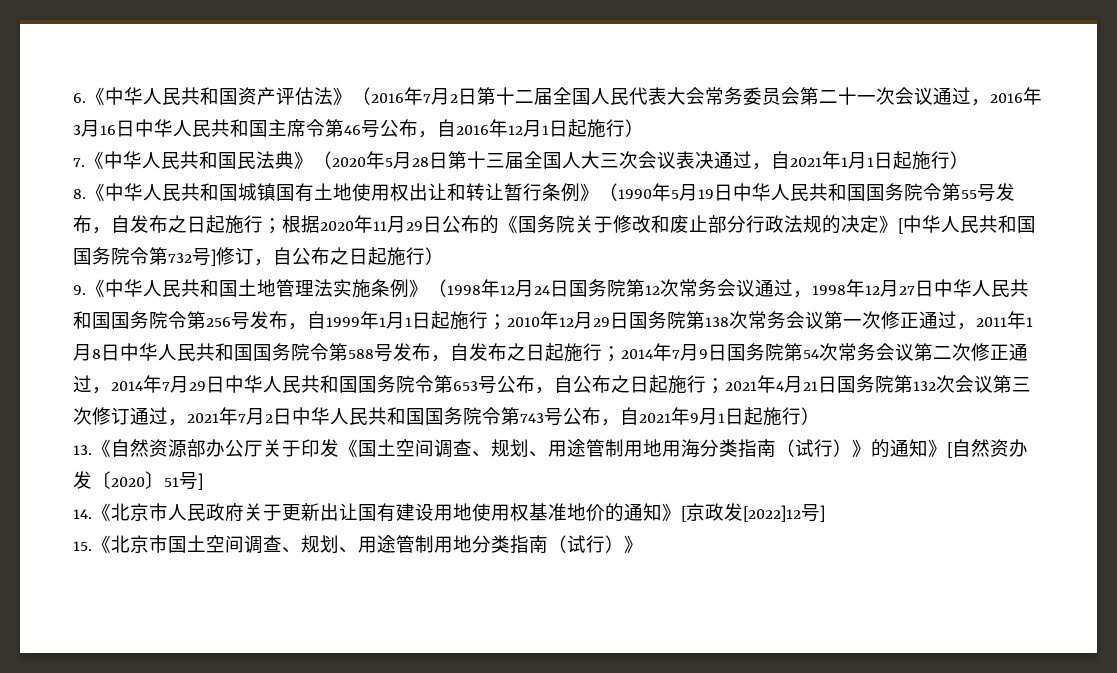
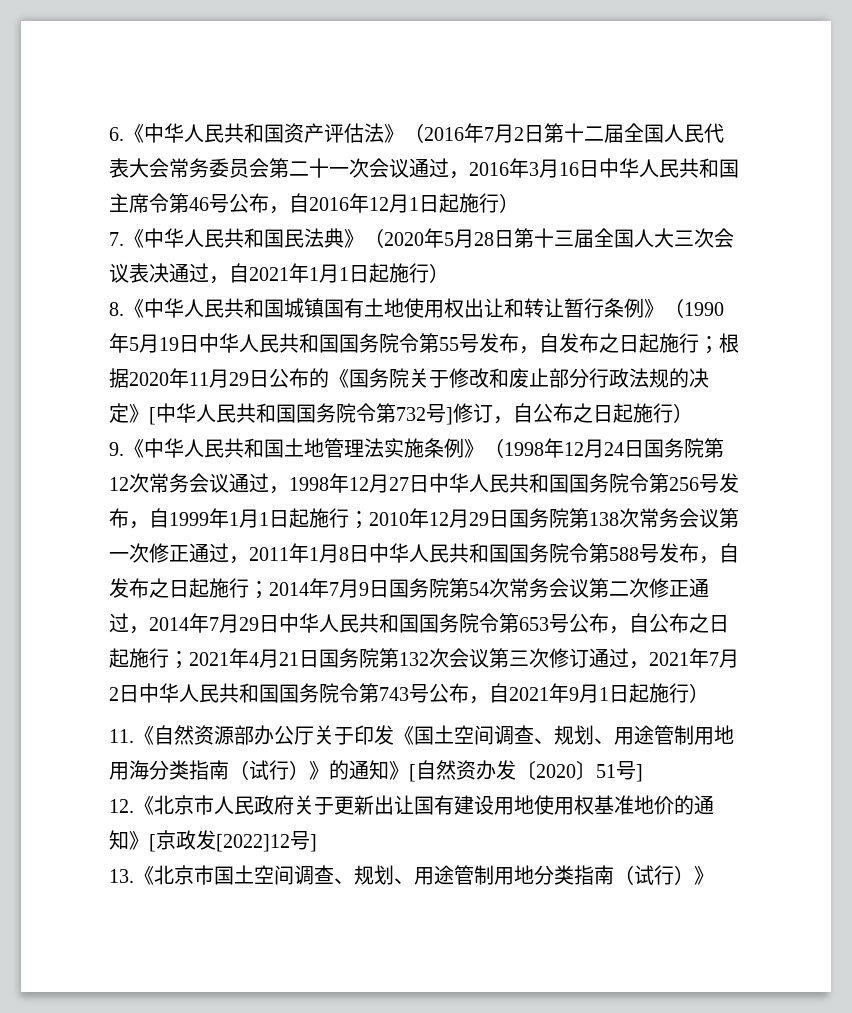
[73,445,92,455] 13. -> [109,729,134,743] 11.
[73,509,92,519] 14. -> [109,799,134,813] 12.
[73,541,92,551] 15. -> [109,869,134,883] 13.

